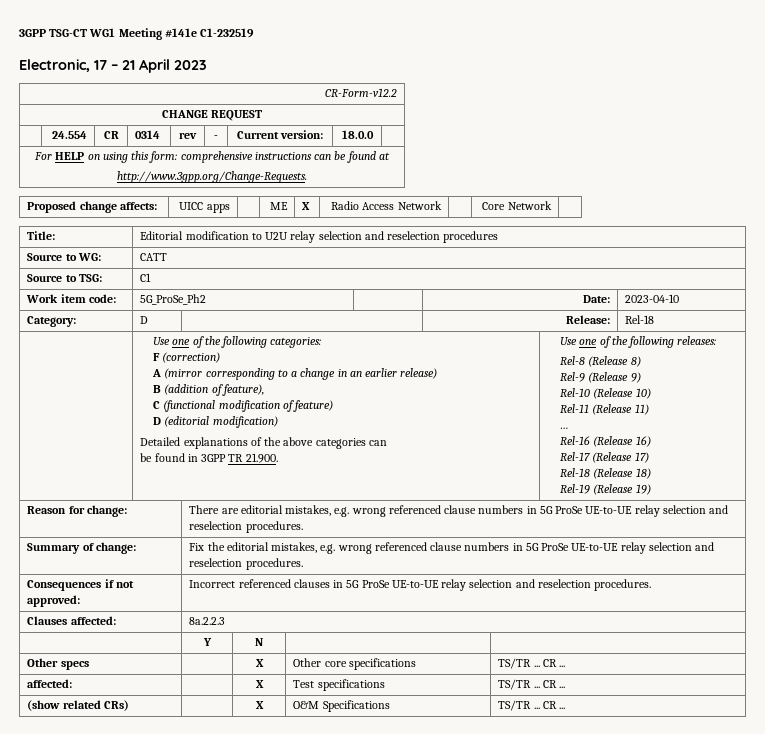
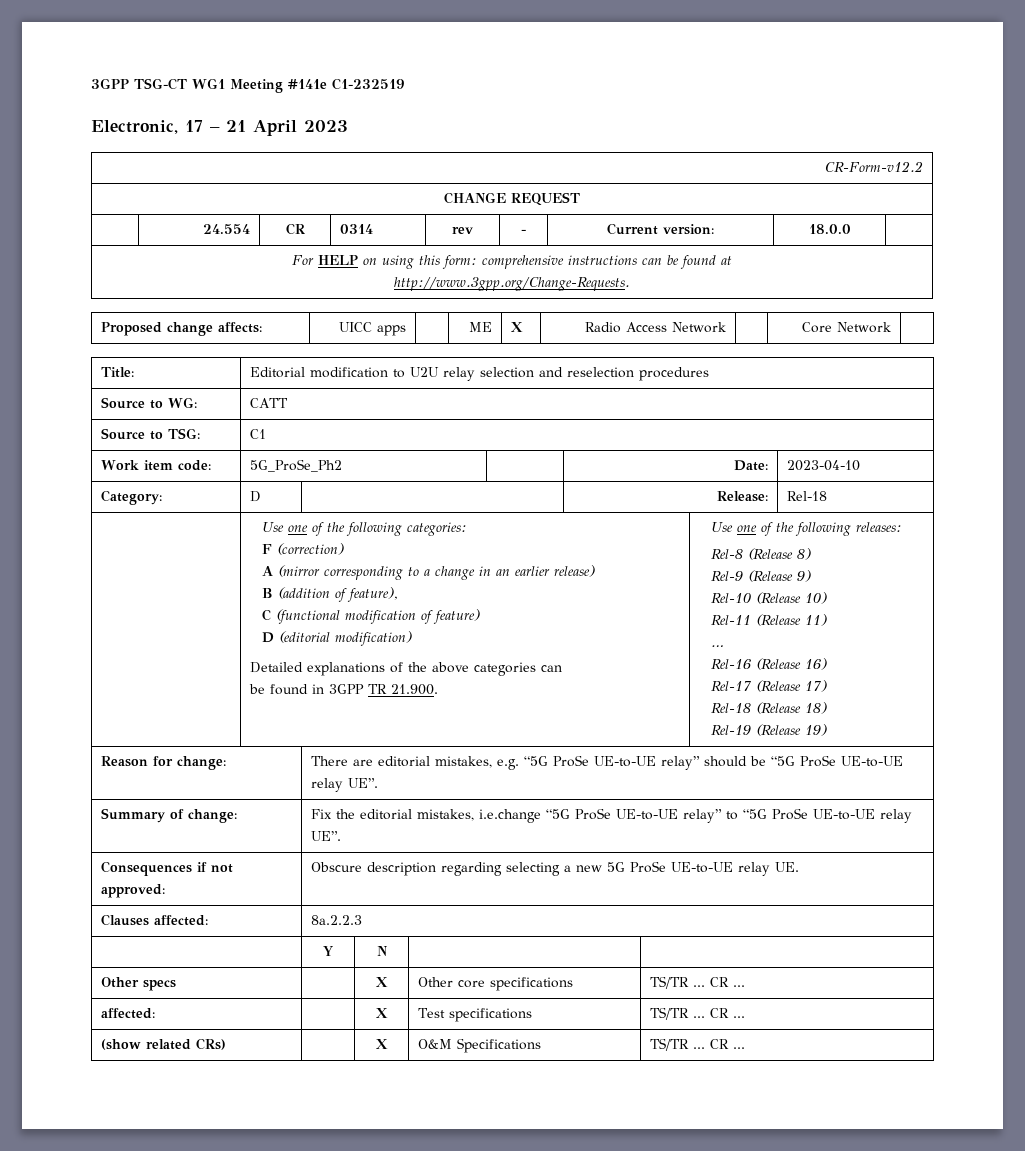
[351,505,728,517] [189,521,303,533] wrong referenced clause numbers in 5G ProSe UE-to-UE relay selection and reselection procedures. -> [524,755,904,770] [311,778,379,792] “5G ProSe UE-to-UE relay” should be “5G ProSe UE-to-UE relay UE”.
[320,542,714,554] [189,558,303,570] [27,579,134,591] [27,595,81,607] [189,579,652,591] e.g. wrong referenced clause numbers in 5G ProSe UE-to-UE relay selection and reselection procedures. // Consequences if not approved: | Incorrect referenced clauses in 5G ProSe UE-to-UE relay selection and reselection procedures. -> [479,808,913,823] [311,831,342,841] [101,861,234,876] [101,884,166,898] [311,861,800,876] i.e.change “5G ProSe UE-to-UE relay” to “5G ProSe UE-to-UE relay UE”. // Consequences if not approved: | Obscure description regarding selecting a new 5G ProSe UE-to-UE relay UE.

